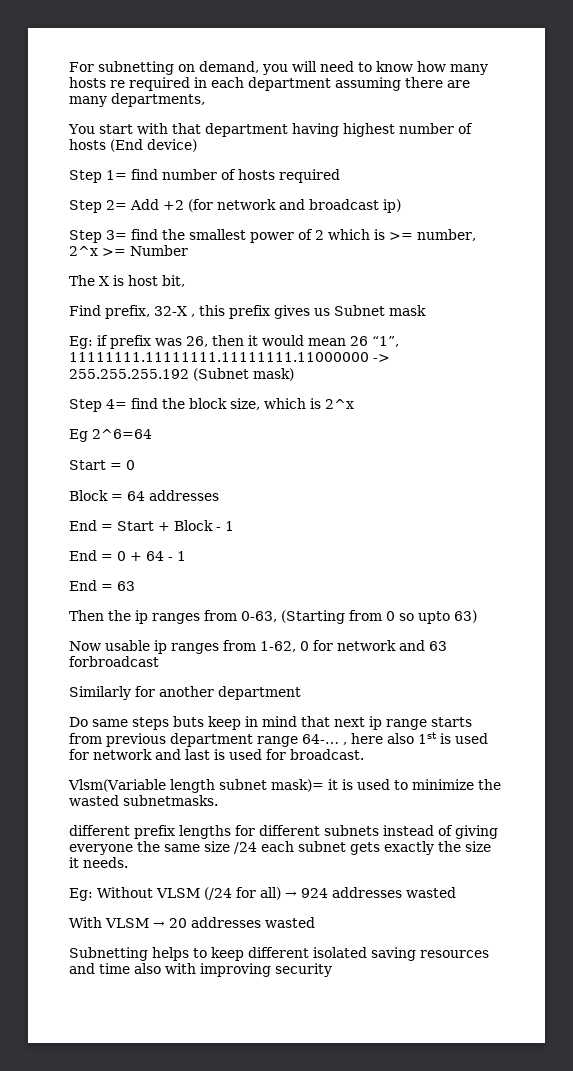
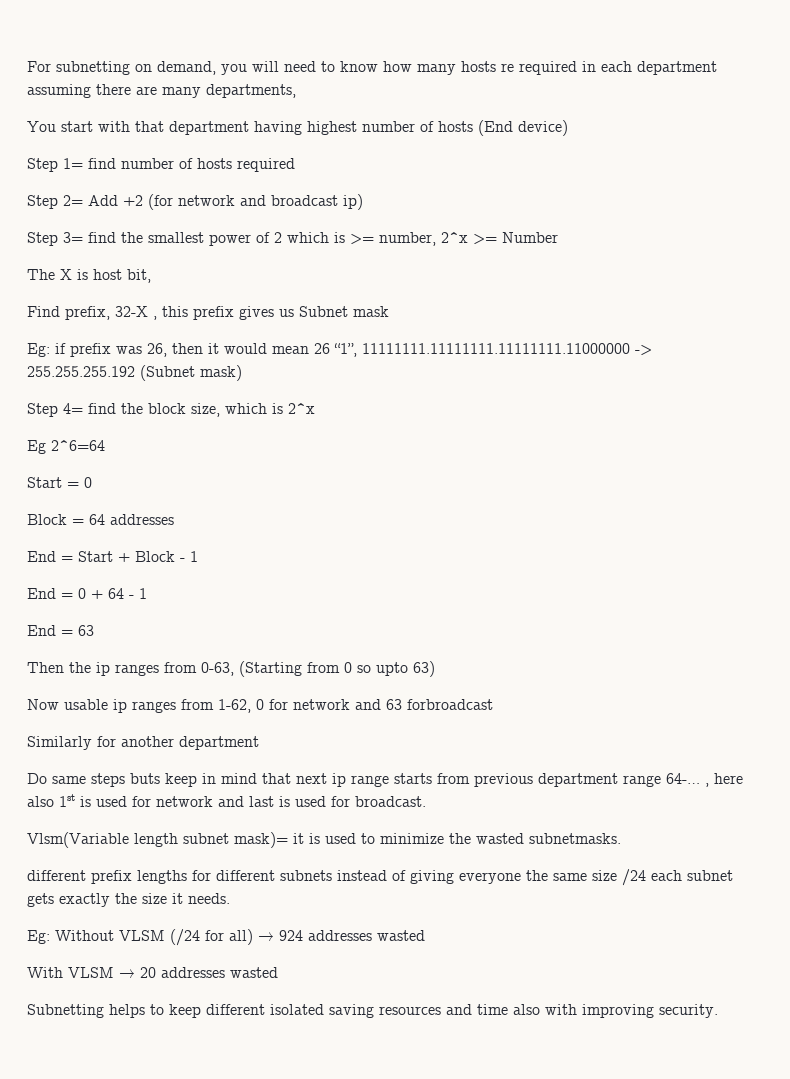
[275,963,332,977] security -> [659,1004,718,1018] security.

